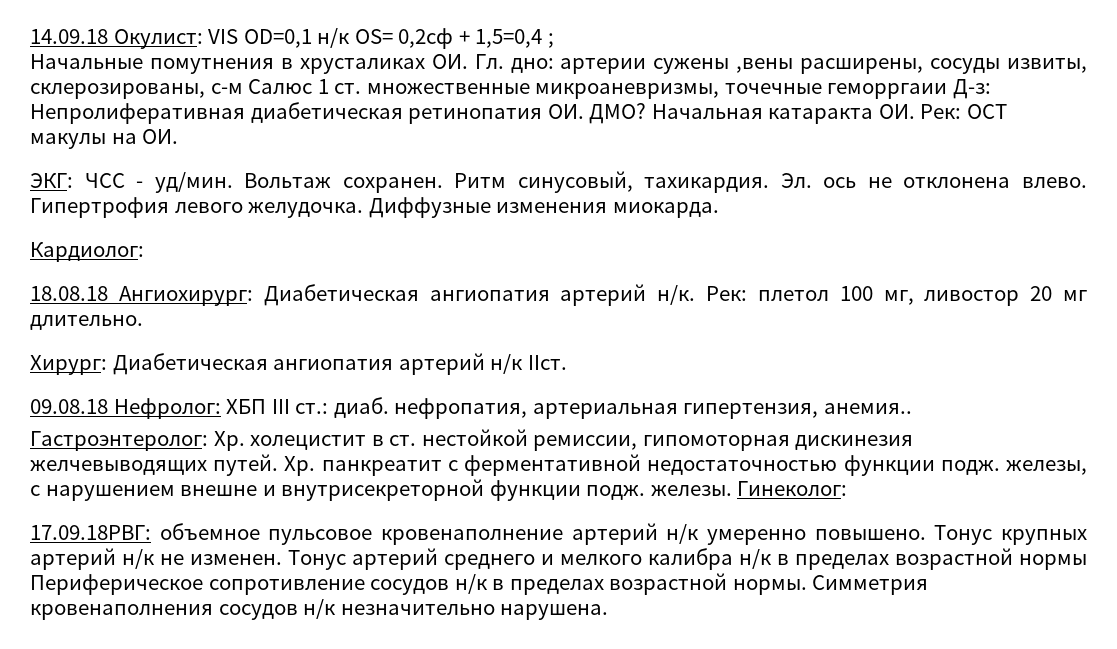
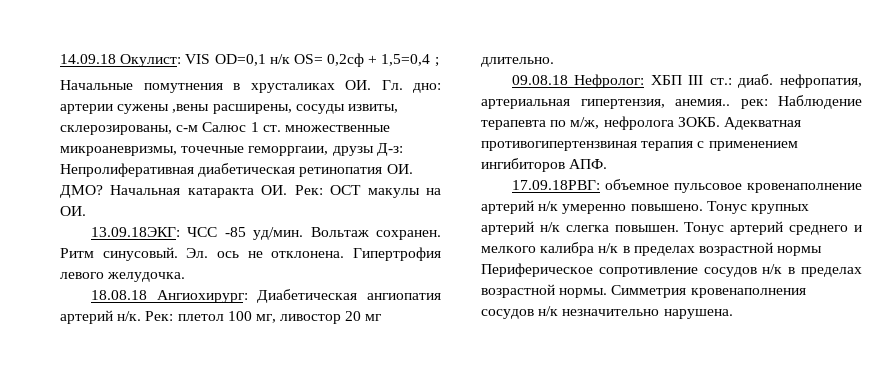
[827,83,948,99] геморргаии -> [248,146,374,156] геморргаии, друзы
[30,173,144,188] ЭКГ: ЧСС - -> [90,227,246,237] 13.09.18ЭКГ: ЧСС -85
[517,171,770,193] синусовый, тахикардия. -> [102,247,178,261] синусовый.
[903,177,1087,188] отклонена влево. -> [271,251,345,258] отклонена.
[368,197,719,218] [30,242,144,262] Диффузные изменения миокарда. // Кардиолог: -> (186, 277) none
[30,353,567,375] // Хирург: Диабетическая ангиопатия артерий н/к IIcт. -> (554, 62) none
[30,429,914,451] [30,454,1087,476] [30,479,848,501] // Гастроэнтеролог: Хр. холецистит в ст. нестойкой ремиссии, гипомоторная дискинезия желчевыводящих путей. Хр. панкреатит с ферментативной недостаточностью функции подж. железы, с нарушением внешне и внутрисекреторной функции подж. железы. Гинеколог: -> [740,95,862,109] [481,116,801,130] [481,141,798,151] [481,158,608,172] рек: Наблюдение терапевта по м/ж, нефролога ЗОКБ. Адекватная противогипертензвиная терапия с применением ингибиторов АПФ.
[160,554,282,565] не изменен. -> [565,225,679,232] слегка повышен.

